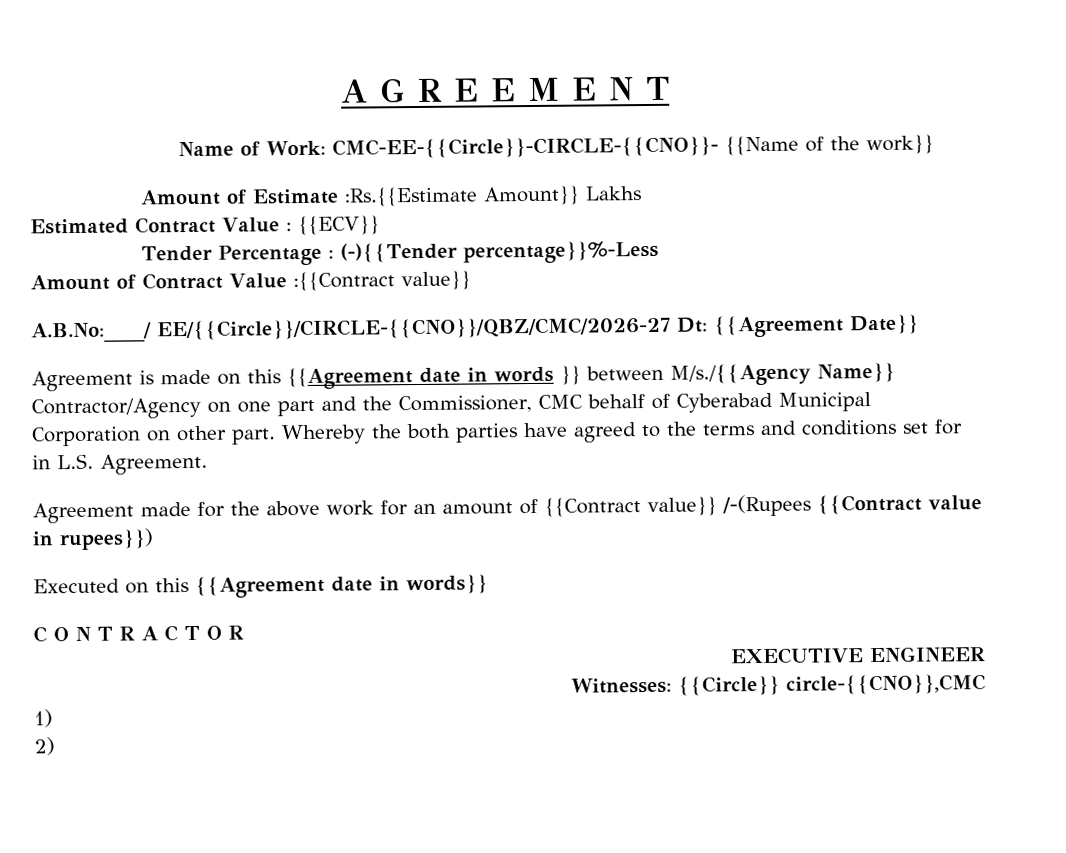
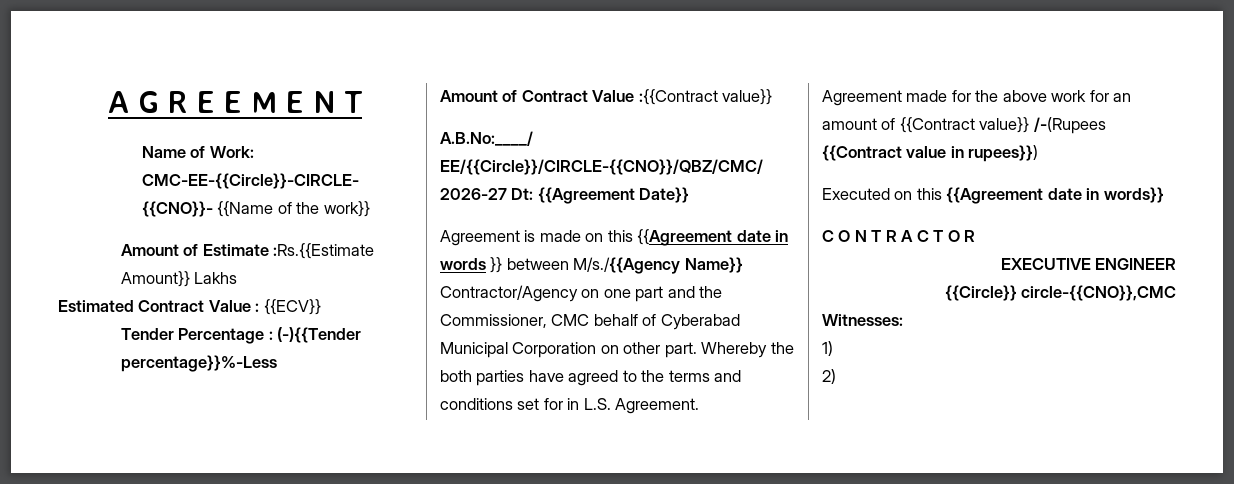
[571,677,672,694] Witnesses: -> (1176, 264) none
(986, 684) none -> [822,314,903,326] // Witnesses:

